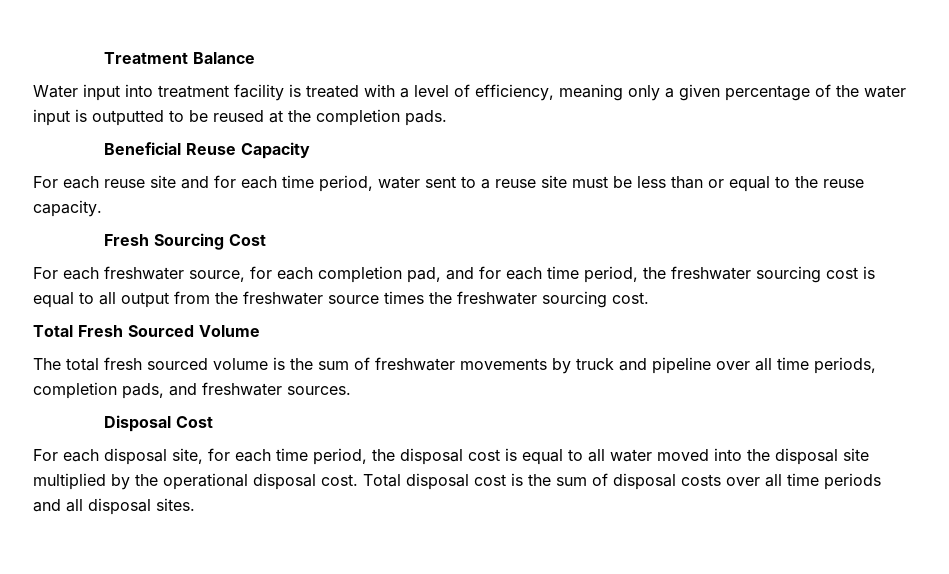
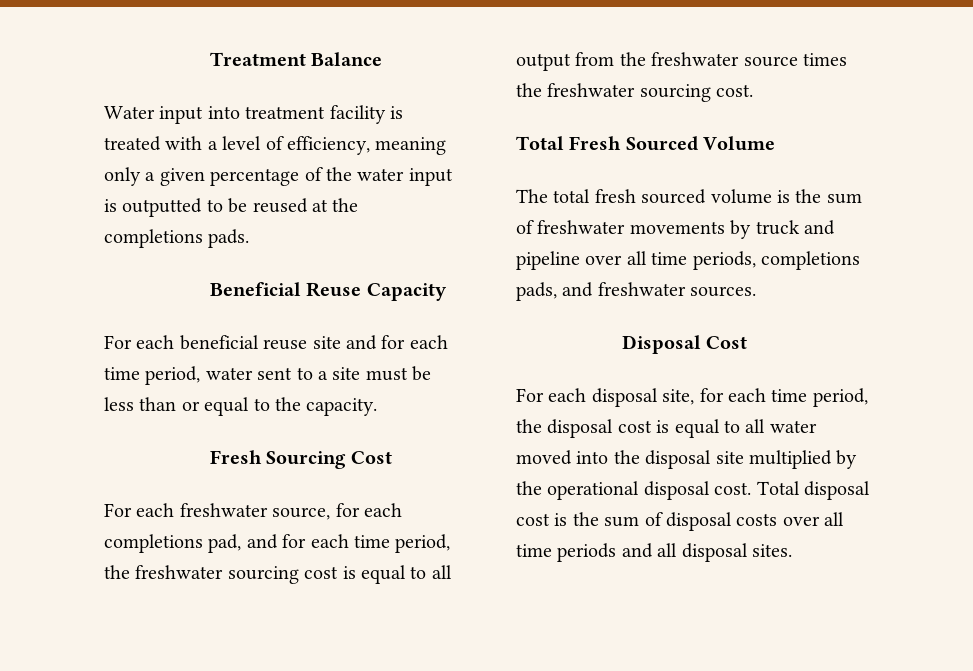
[316,109,400,126] completion -> [104,229,203,248] completions
(99, 182) none -> [179,335,259,350] beneficial
[495,179,536,188] reuse -> (328, 375) none
[823,179,864,188] reuse -> (301, 404) none
[318,266,402,283] completion -> [104,534,203,553] completions
[33,382,117,399] completion -> [761,251,860,270] completions

